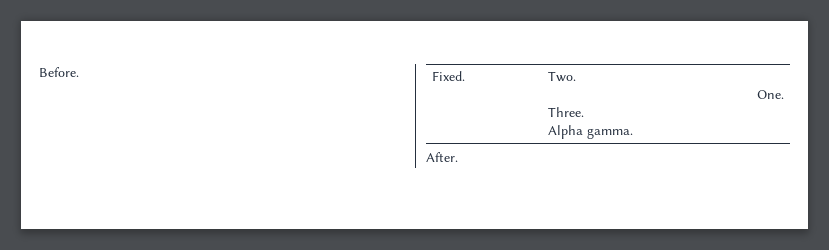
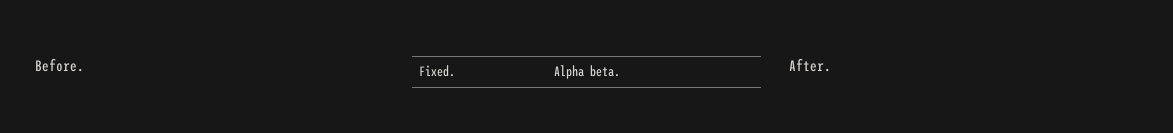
[548,71,577,82] [756,90,784,99] [548,107,585,117] [548,125,634,139] Two. // One. // Three. // Alpha gamma. -> [553,65,620,79] Alpha beta.

